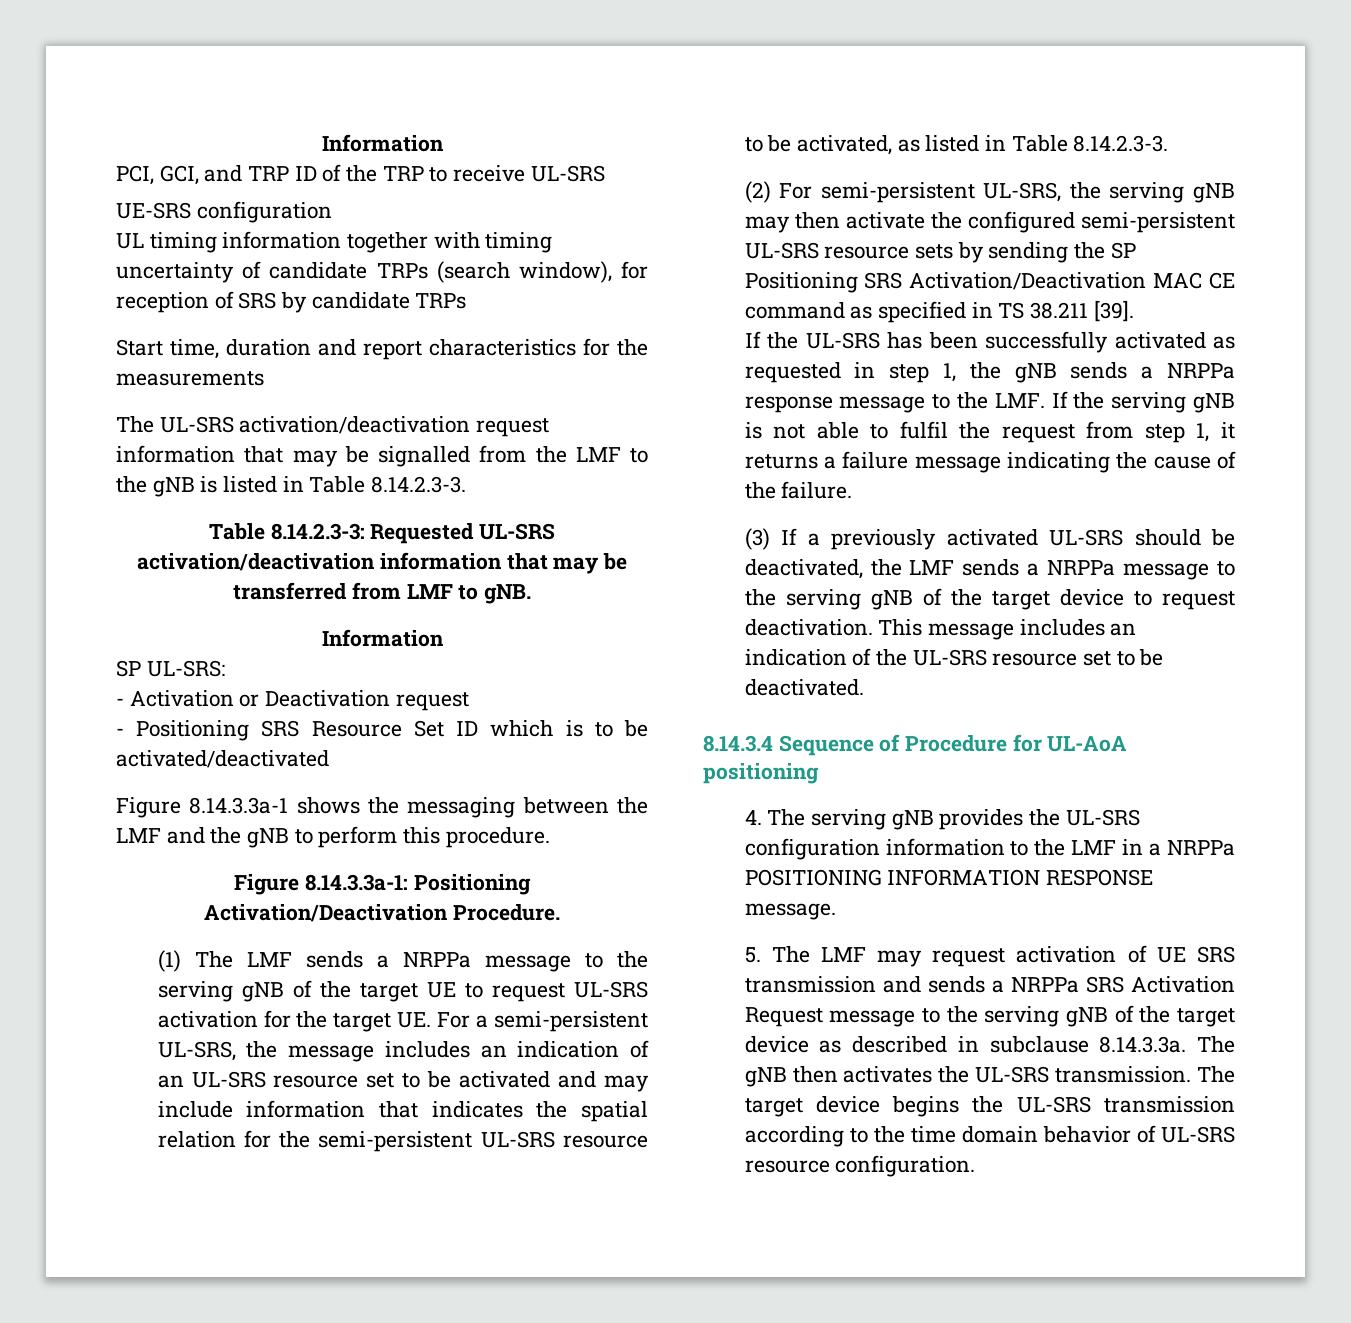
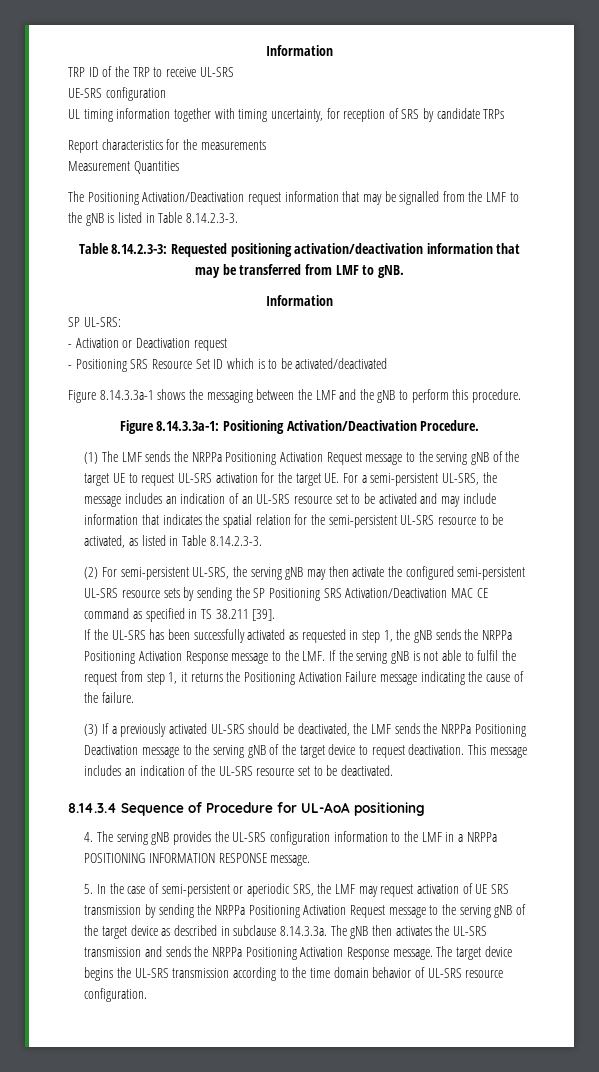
[321,134,444,152] [116,165,243,185] Information // PCI, GCI, and -> [266,45,333,56] Information //
[116,261,612,283] uncertainty of candidate TRPs (search window), -> [270,109,323,122] uncertainty,
[116,339,422,360] Start time, duration and report -> [68,140,98,153] Report
[116,416,471,434] // The UL-SRS activation/deactivation -> [68,161,179,174] [68,191,245,205] // Measurement Quantities // The Positioning Activation/Deactivation
[479,523,556,540] UL-SRS -> [230,243,292,257] positioning
[376,952,471,968] a NRPPa -> [174,451,362,465] the NRPPa Positioning Activation Request
[1141,363,1235,379] [744,396,833,413] a NRPPa response -> [464,629,512,640] [84,651,228,664] the NRPPa Positioning Activation Response
[823,451,909,469] a failure -> [226,671,377,685] the Positioning Activation Failure
[1027,560,1116,576] a NRPPa -> [423,723,526,737] [84,745,139,755] the NRPPa Positioning Deactivation
[771,946,810,963] The -> [97,883,332,897] In the case of semi-persistent or aperiodic SRS, the
[882,976,1124,993] and sends a NRPPa SRS -> [145,904,300,918] by sending the NRPPa Positioning
[1055,1066,1192,1083] transmission. -> [84,946,433,960] transmission and sends the NRPPa Positioning Activation Response message.

